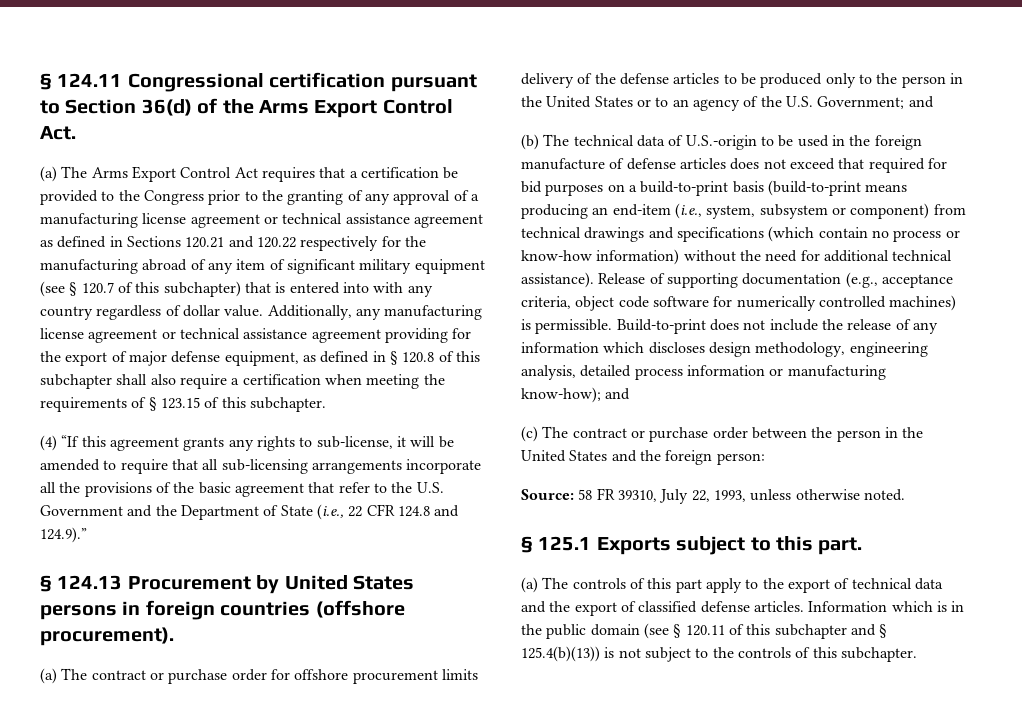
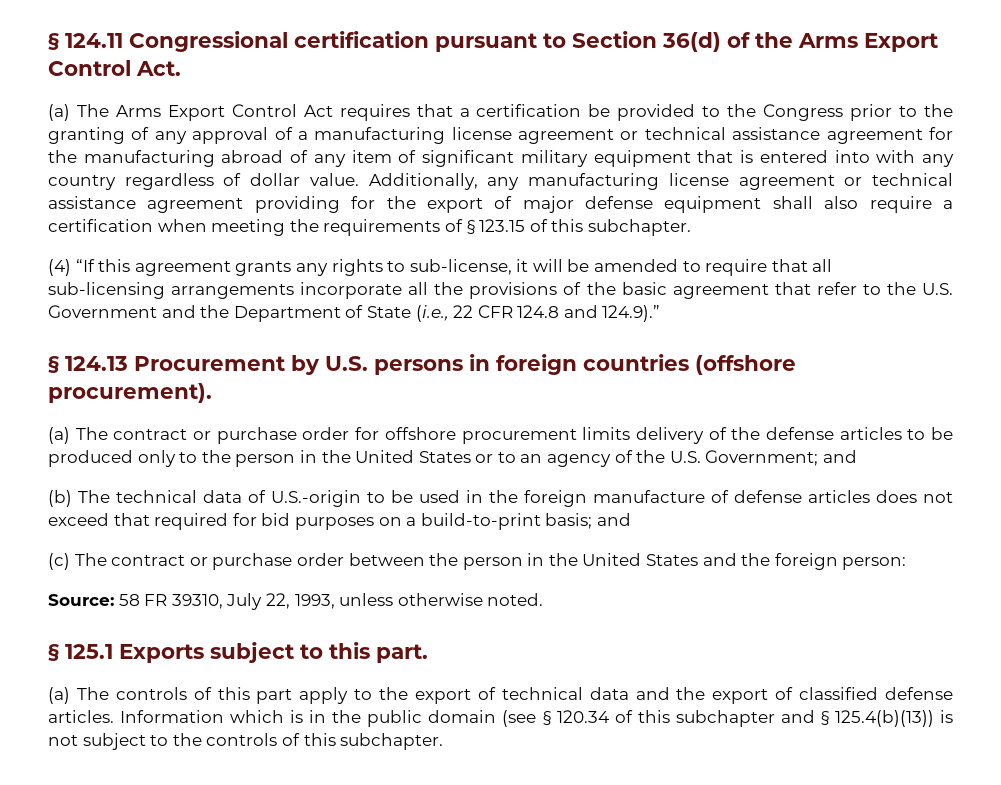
[40,236,379,251] as defined in Sections 120.21 and 120.22 respectively -> (923, 136) none
[40,281,241,297] (see § 120.7 of this subchapter) -> (691, 158) none
[224,351,480,366] [40,374,112,389] equipment, as defined in § 120.8 of this subchapter -> [664,196,762,213] equipment
[284,575,414,590] United States -> [325,356,368,371] U.S.
[732,180,908,196] [521,203,966,219] [521,226,960,242] [521,249,953,265] [521,272,953,288] [521,295,957,311] [521,319,938,334] [521,342,928,357] [521,365,886,380] [521,387,601,403] basis (build-to-print means producing an end-item (i.e., system, subsystem or component) from technical drawings and specifications (which contain no process or know-how information) without the need for additional technical assistance). Release of supporting documentation (e.g., acceptance criteria, object code software for numerically controlled machines) is permissible. Build-to-print does not include the release of any information which discloses design methodology, engineering analysis, detailed process information or manufacturing know-how); -> [545,513,593,529] basis;
[685,625,725,636] 120.11 -> [556,710,609,723] 120.34

